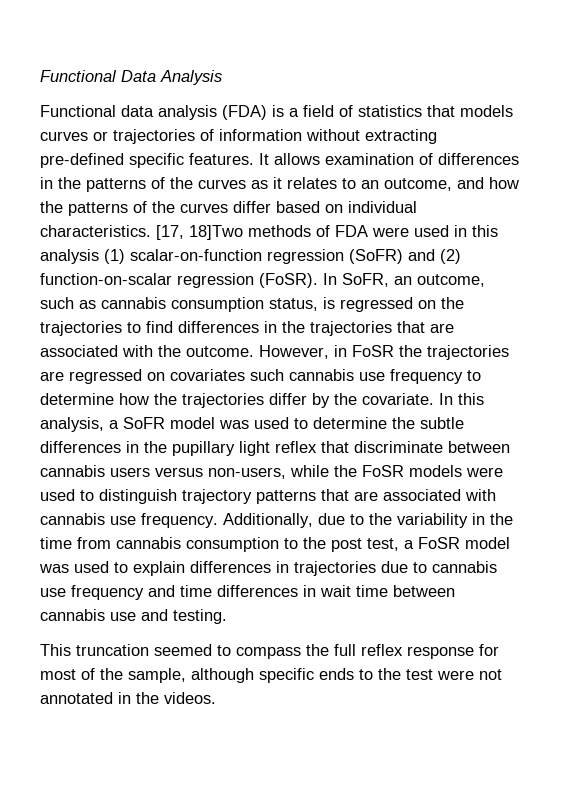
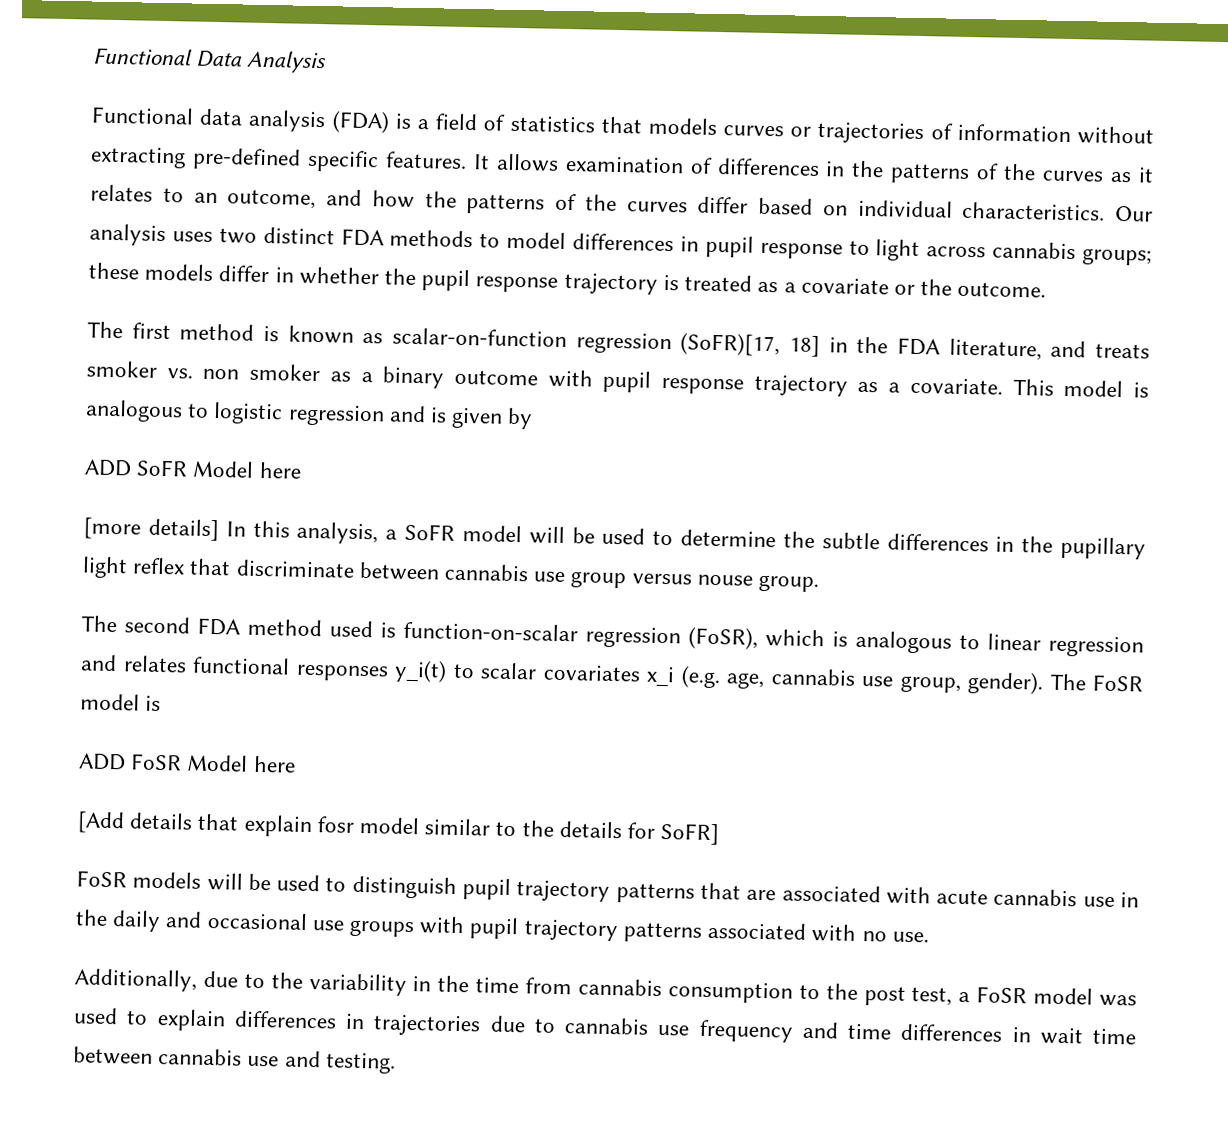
[156,225,498,240] [40,249,461,264] [40,273,485,288] [40,297,464,312] [40,321,454,336] [40,345,509,360] [40,369,481,384] [40,393,434,408] [17, 18]Two methods of FDA were used in this analysis (1) scalar-on-function regression (SoFR) and (2) function-on-scalar regression (FoSR). In SoFR, an outcome, such as cannabis consumption status, is regressed on the trajectories to find differences in the trajectories that are associated with the outcome. However, in FoSR the trajectories are regressed on covariates such cannabis use frequency to determine how the trajectories differ by the covariate. -> [1115,205,1153,222] [89,223,1152,266] [88,262,1047,298] [87,321,1150,361] [86,360,1150,398] [85,399,534,430] [84,459,302,479] [83,517,219,542] Our analysis uses two distinct FDA methods to model differences in pupil response to light across cannabis groups; these models differ in whether the pupil response trajectory is treated as a covariate or the outcome. // The first method is known as scalar-on-function regression (SoFR)[17, 18] in the FDA literature, and treats smoker vs. non smoker as a binary outcome with pupil response trajectory as a covariate. This model is analogous to logistic regression and is given by // ADD SoFR Model here // [more details]
[219,420,249,429] was -> [528,526,595,545] will be
[110,465,503,479] users versus non-users, while the FoSR models were -> [533,571,820,593] [81,615,1144,658] [80,654,1143,695] [80,693,162,712] [78,753,296,773] [77,811,720,846] [76,870,271,891] use group versus nouse group. // The second FDA method used is function-on-scalar regression (FoSR), which is analogous to linear regression and relates functional responses y_i(t) to scalar covariates x_i (e.g. age, cannabis use group, gender). The FoSR model is // ADD FoSR Model here // [Add details that explain fosr model similar to the details for SoFR] // FoSR models will be
(177, 496) none -> [462,878,512,901] pupil
[40,513,218,528] cannabis use frequency. -> [936,888,1139,908] [75,909,929,943] acute cannabis use in the daily and occasional use groups with pupil trajectory patterns associated with no use. //
[40,644,499,659] [40,668,502,683] [40,692,216,704] // This truncation seemed to compass the full reflex response for most of the sample, although specific ends to the test were not annotated in the videos. -> (396, 1063) none

